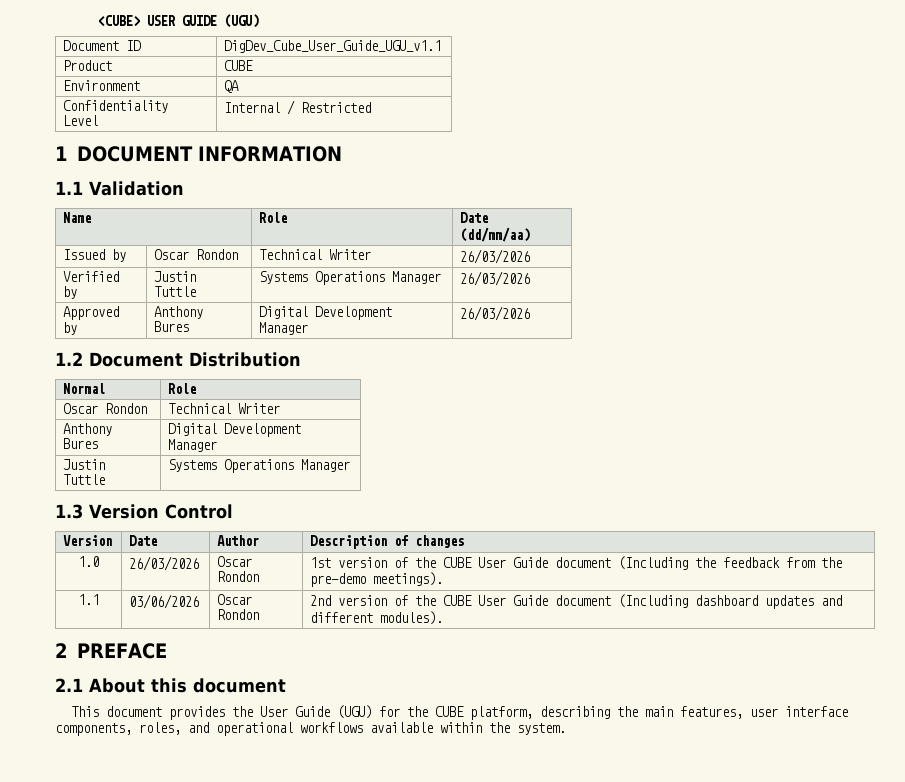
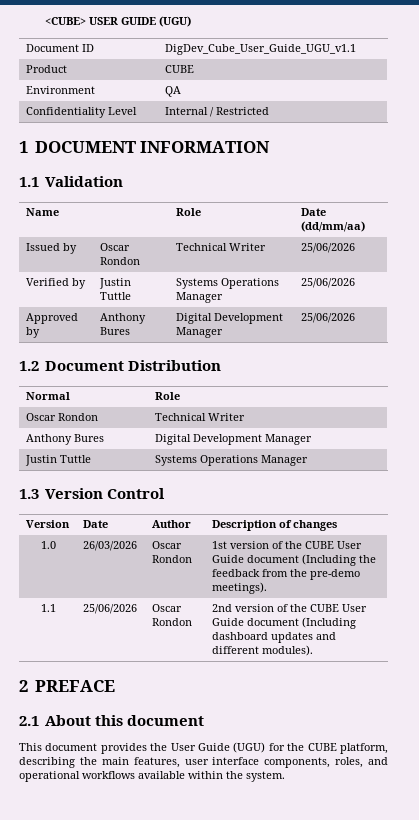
[460,249,531,264] 26/03/2026 -> [300,243,355,253] 25/06/2026
[460,271,531,286] 26/03/2026 -> [300,278,355,288] 25/06/2026
[460,306,531,321] 26/03/2026 -> [300,313,355,323] 25/06/2026
[129,594,200,609] 03/06/2026 -> [82,604,137,614] 25/06/2026

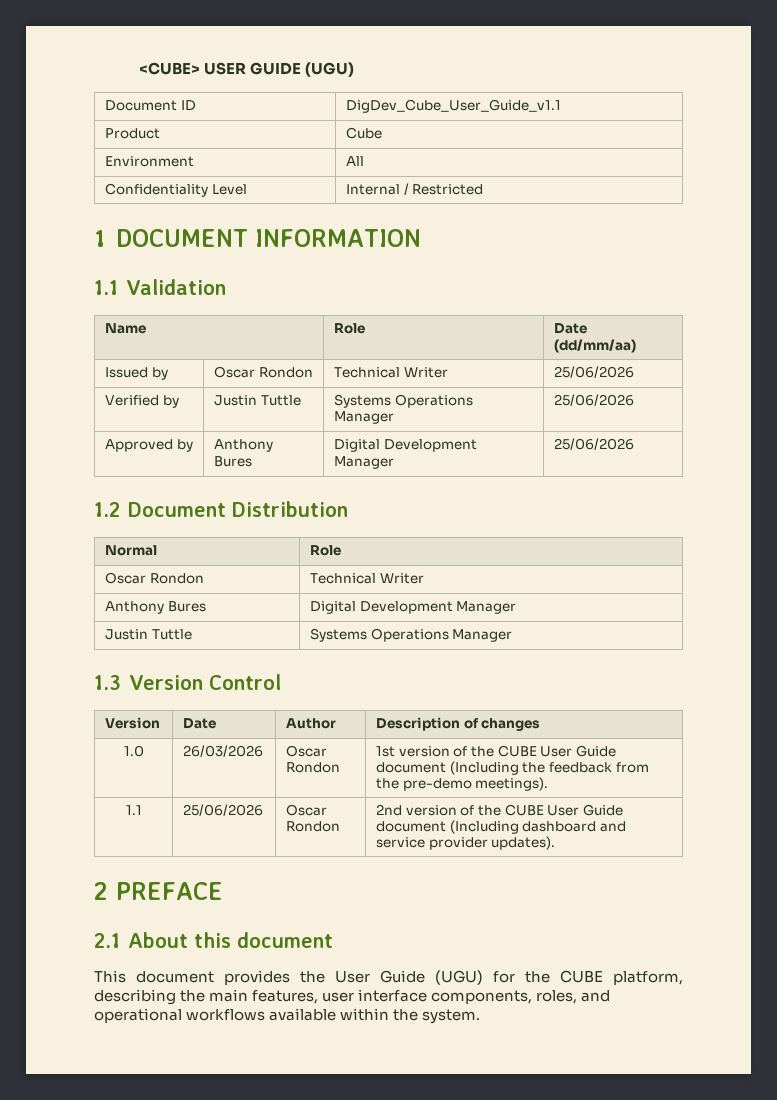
[164,44,356,55] DigDev_Cube_User_Guide_UGU_v1.1 -> [346,99,562,113] DigDev_Cube_User_Guide_v1.1
[164,65,194,73] CUBE -> [346,127,383,139] Cube
[164,86,181,97] QA -> [346,156,365,166] All
[270,632,336,643] [211,645,313,656] updates and different modules). -> [599,821,626,832] [376,836,556,850] and service provider updates).

